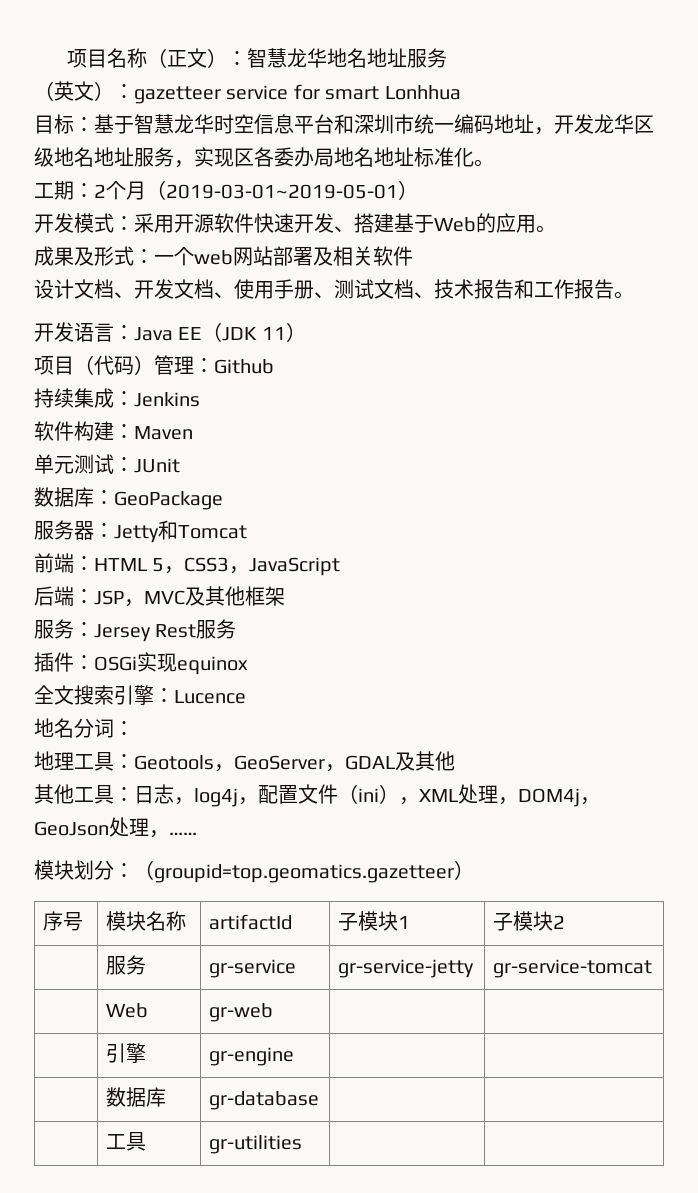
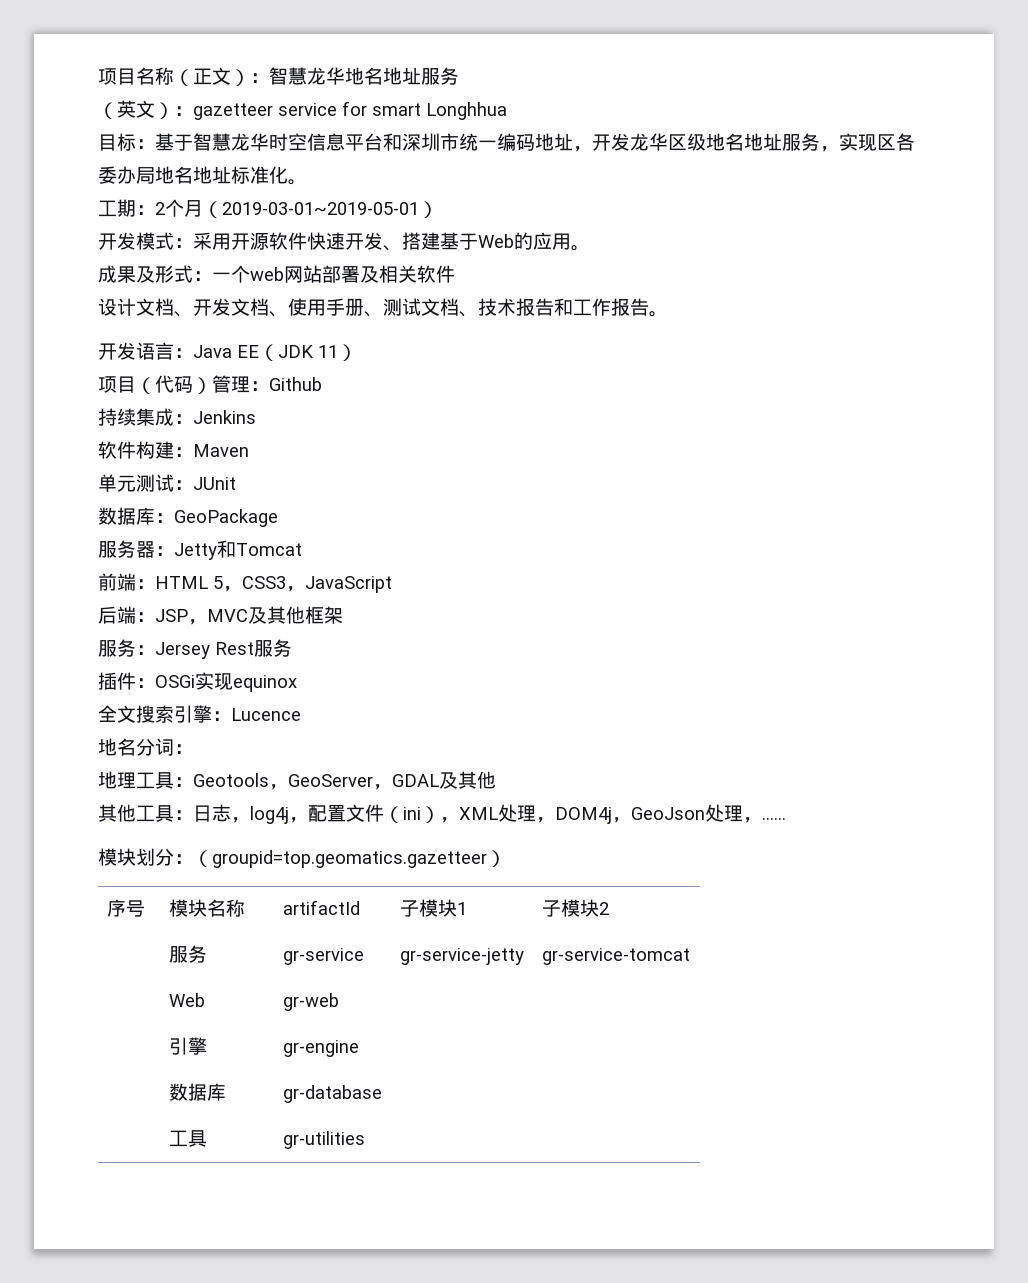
[384,85,461,100] Lonhhua -> [426,102,507,120] Longhhua

